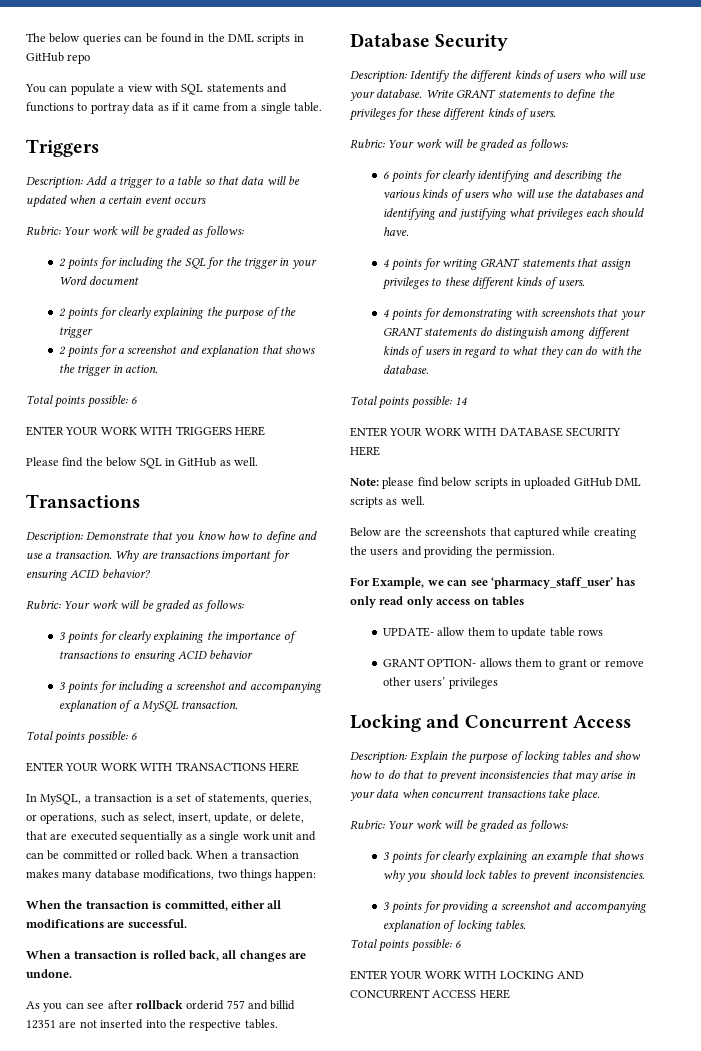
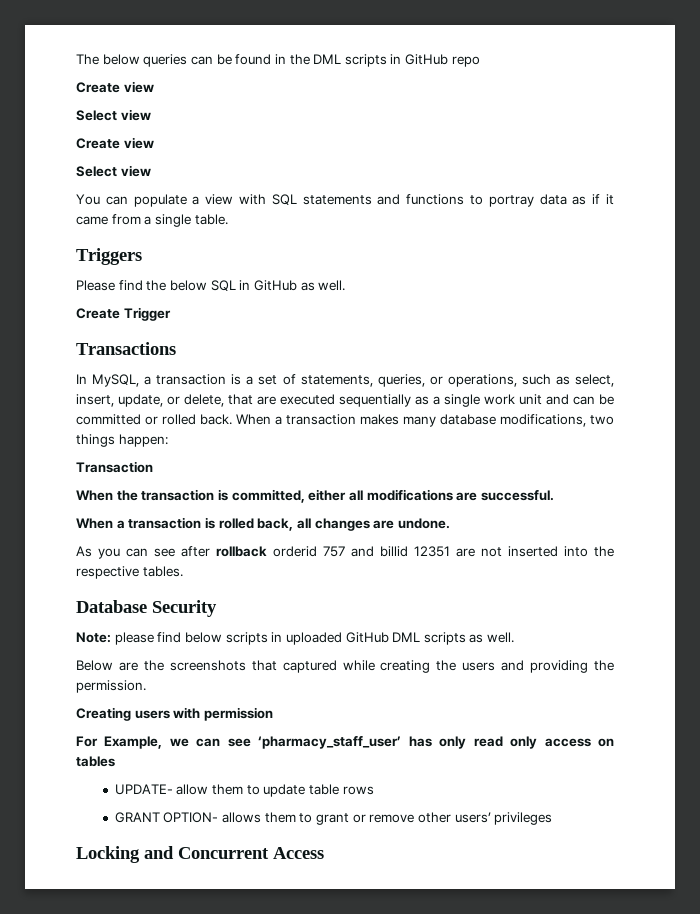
(91, 59) none -> [76,81,154,93] [76,109,151,121] [76,137,154,149] [76,165,151,177] // Create view // Select view // Create view // Select view
[26,176,301,189] [26,195,206,208] [26,226,244,238] [58,257,317,270] [58,276,140,285] [58,307,296,320] [58,326,93,338] [58,345,315,358] [58,364,159,376] [26,395,138,408] [26,426,265,436] // Description: Add a trigger to a table so that data will be updated when a certain event occurs // Rubric: Your work will be graded as follows: // 2 points for including the SQL for the trigger in your Word document // 2 points for clearly explaining the purpose of the trigger // 2 points for a screenshot and explanation that shows the trigger in action. // Total points possible: 6 // ENTER YOUR WORK WITH TRIGGERS HERE -> (142, 256) none
(258, 461) none -> [76,307,171,321] // Create Trigger
[26,531,317,544] [26,550,290,563] [26,569,151,581] [26,600,244,612] [58,631,297,644] [58,650,254,662] [58,681,322,694] [58,700,239,713] [26,731,138,744] [26,762,299,772] // Description: Demonstrate that you know how to define and use a transaction. Why are transactions important for ensuring ACID behavior? // Rubric: Your work will be graded as follows: // 3 points for clearly explaining the importance of transactions to ensuring ACID behavior // 3 points for including a screenshot and accompanying explanation of a MySQL transaction. // Total points possible: 6 // ENTER YOUR WORK WITH TRANSACTIONS HERE -> (176, 348) none
(317, 875) none -> [76,461,153,473] // Transaction
[350,70,647,83] [350,89,615,101] [349,108,557,121] [350,139,568,151] [382,170,622,183] [382,189,645,201] [382,208,645,221] [382,227,409,236] [382,258,631,271] [381,277,586,290] [382,308,646,321] [382,327,630,339] [382,346,643,358] [382,365,429,374] [350,396,468,409] [350,427,621,437] [350,446,380,456] // Description: Identify the different kinds of users who will use your database. Write GRANT statements to define the privileges for these different kinds of users. // Rubric: Your work will be graded as follows: // 6 points for clearly identifying and describing the various kinds of users who will use the databases and identifying and justifying what privileges each should have. // 4 points for writing GRANT statements that assign privileges to these different kinds of users. // 4 points for demonstrating with screenshots that your GRANT statements do distinguish among different kinds of users in regard to what they can do with the database. // Total points possible: 14 // ENTER YOUR WORK WITH DATABASE SECURITY HERE -> (217, 608) none
(555, 552) none -> [76,707,273,721] // Creating users with permission
[350,751,641,764] [350,770,636,783] [350,789,601,802] [350,820,568,832] [382,851,644,864] [382,870,645,883] [382,901,647,914] [382,920,527,933] [350,939,462,952] [350,970,584,980] [350,989,510,999] // Description: Explain the purpose of locking tables and show how to do that to prevent inconsistencies that may arise in your data when concurrent transactions take place. // Rubric: Your work will be graded as follows: // 3 points for clearly explaining an example that shows why you should lock tables to prevent inconsistencies. // 3 points for providing a screenshot and accompanying explanation of locking tables. // Total points possible: 6 // ENTER YOUR WORK WITH LOCKING AND CONCURRENT ACCESS HERE -> (324, 853) none

